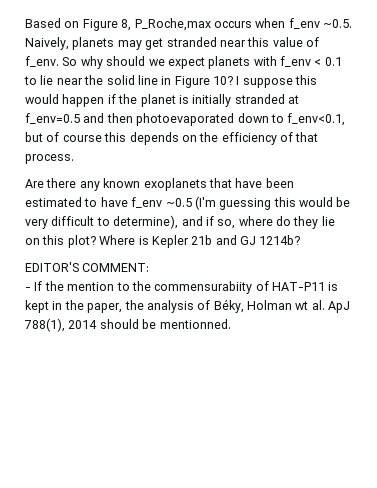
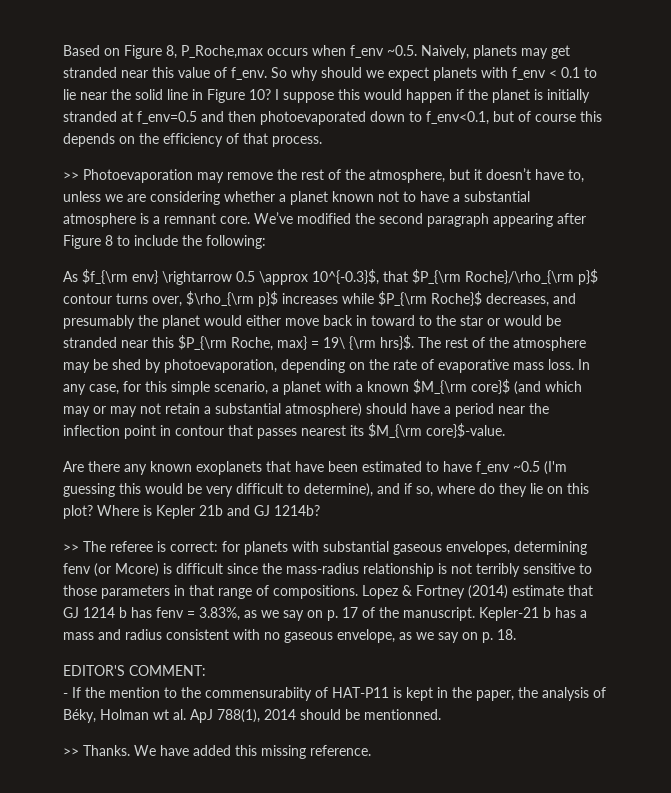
(74, 159) none -> [63,168,584,183] [63,191,530,205] [63,212,586,227] [63,235,266,249] [63,269,598,285] [63,291,576,307] [63,315,561,329] [63,335,586,351] [63,359,590,373] [63,379,582,395] [63,403,549,417] [63,423,505,439] // >> Photoevaporation may remove the rest of the atmosphere, but it doesn’t have to, unless we are considering whether a planet known not to have a substantial atmosphere is a remnant core. We’ve modified the second paragraph appearing after Figure 8 to include the following: // As $f_{\rm env} \rightarrow 0.5 \approx 10^{-0.3}$, that $P_{\rm Roche}/\rho_{\rm p}$ contour turns over, $\rho_{\rm p}$ increases while $P_{\rm Roche}$ decreases, and presumably the planet would either move back in toward to the star or would be stranded near this $P_{\rm Roche, max} = 19\ {\rm hrs}$. The rest of the atmosphere may be shed by photoevaporation, depending on the rate of evaporative mass loss. In any case, for this simple scenario, a planet with a known $M_{\rm core}$ (and which may or may not retain a substantial atmosphere) should have a period near the inflection point in contour that passes nearest its $M_{\rm core}$-value.
(301, 240) none -> [63,541,587,555] [63,563,592,577] [63,585,593,599] [63,607,587,621] [63,629,516,643] // >> The referee is correct: for planets with substantial gaseous envelopes, determining fenv (or Mcore) is difficult since the mass-radius relationship is not terribly sensitive to those parameters in that range of compositions. Lopez & Fortney (2014) estimate that GJ 1214 b has fenv = 3.83%, as we say on p. 17 of the manuscript. Kepler-21 b has a mass and radius consistent with no gaseous envelope, as we say on p. 18.
(231, 324) none -> [63,745,371,759] // >> Thanks. We have added this missing reference.

